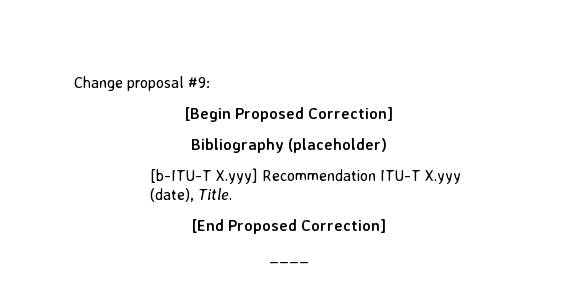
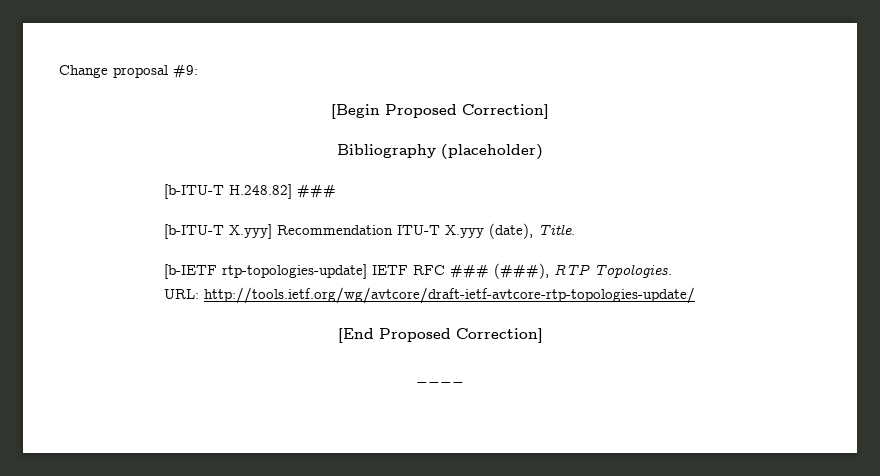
(388, 145) none -> [163,184,336,199] // [b-ITU-T H.248.82] ###
(233, 194) none -> [163,263,672,279] [163,287,695,304] // [b-IETF rtp-topologies-update] IETF RFC ### (###), RTP Topologies. // URL: http://tools.ietf.org/wg/avtcore/draft-ietf-avtcore-rtp-topologies-update/

